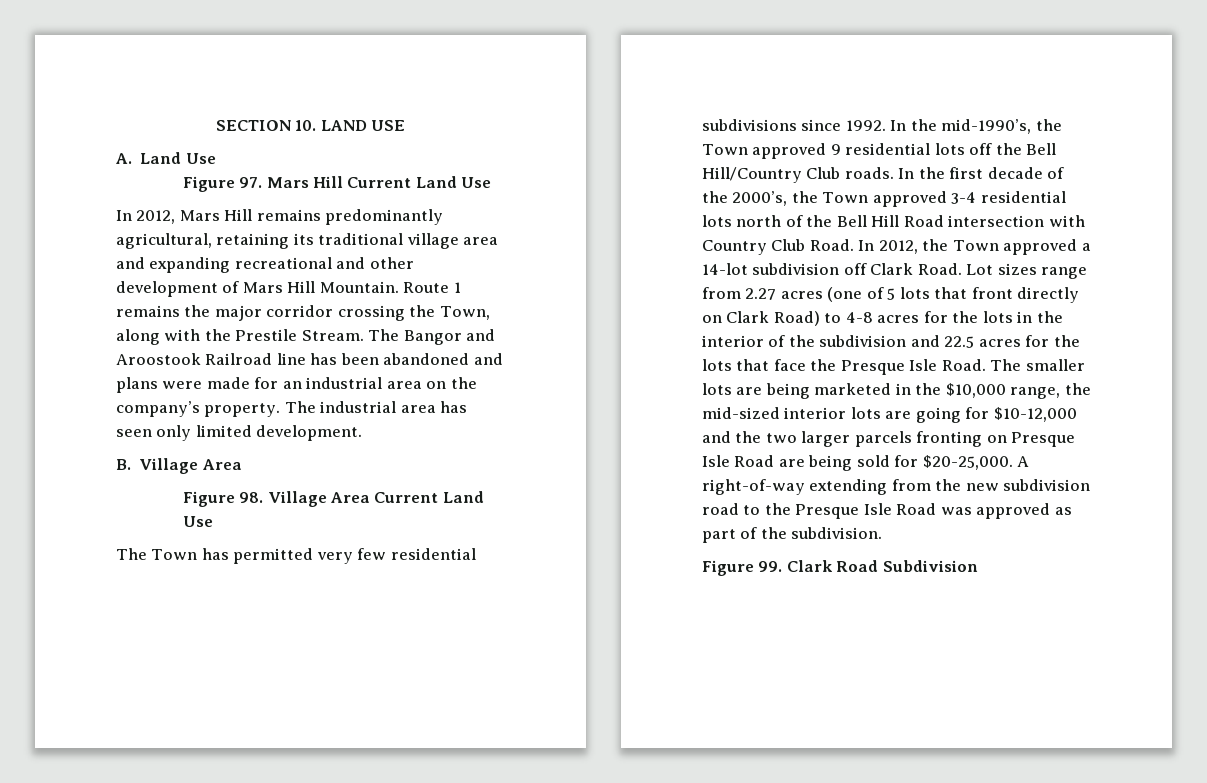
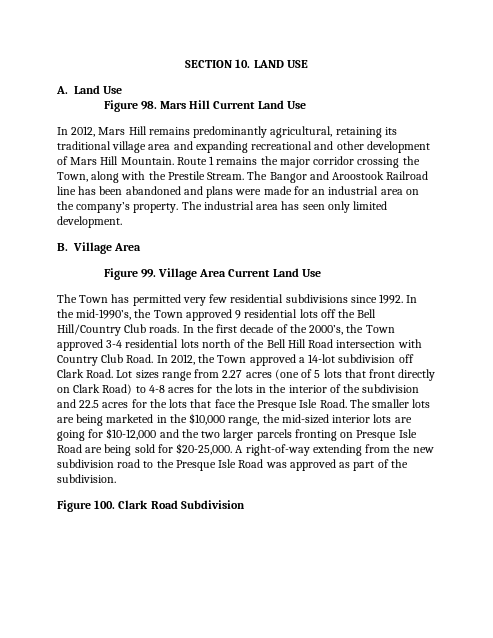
[239,177,263,188] 97. -> [140,101,157,110] 98.
[239,492,264,503] 98. -> [140,269,156,278] 99.
[758,561,783,572] 99. -> [94,500,116,509] 100.

